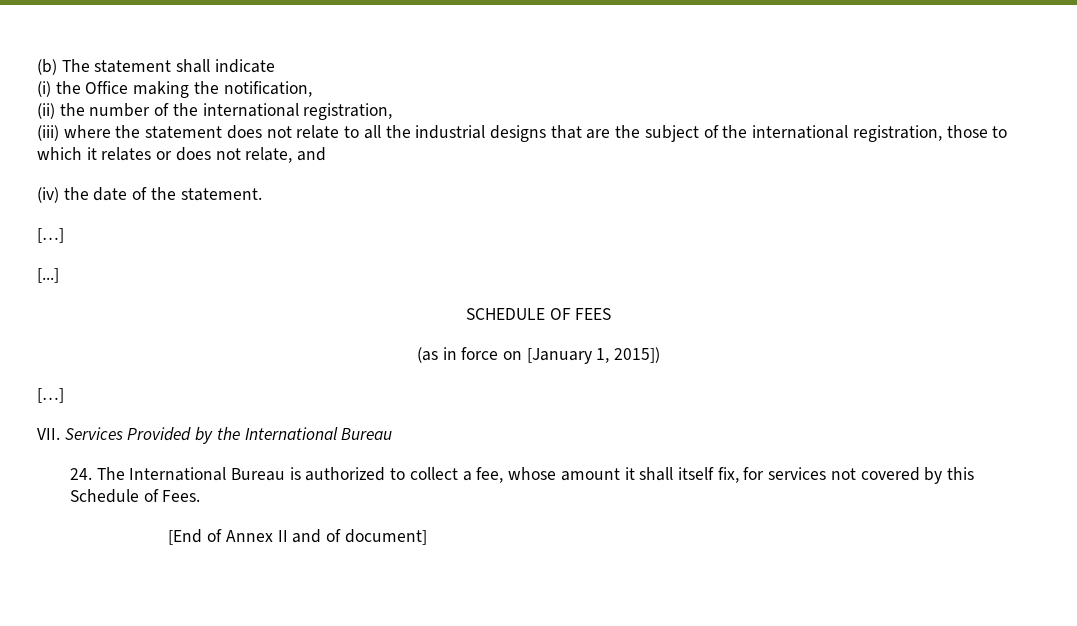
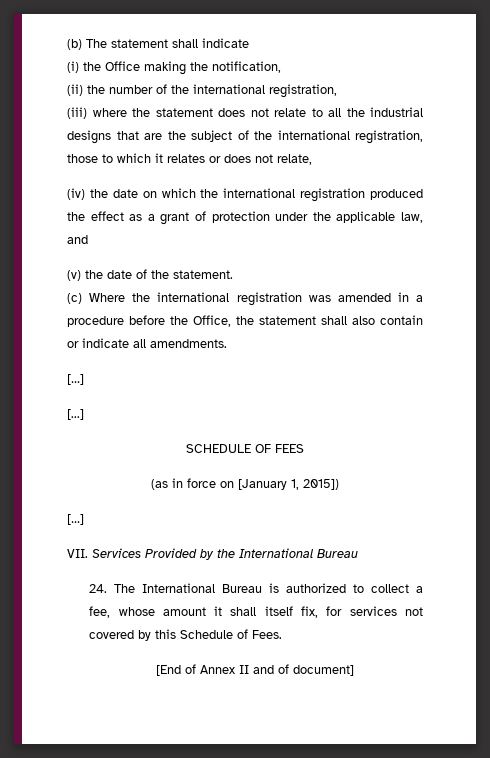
(293, 155) none -> [67,188,423,202] [67,211,423,225] // (iv) the date on which the international registration produced the effect as a grant of protection under the applicable law,
[37,187,59,203] (iv) -> [67,270,81,281] (v)
(262, 194) none -> [67,292,423,306] [67,315,423,327] [67,338,227,348] // (c) Where the international registration was amended in a procedure before the Office, the statement shall also contain or indicate all amendments.

